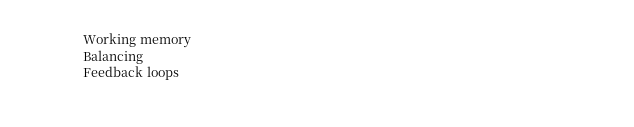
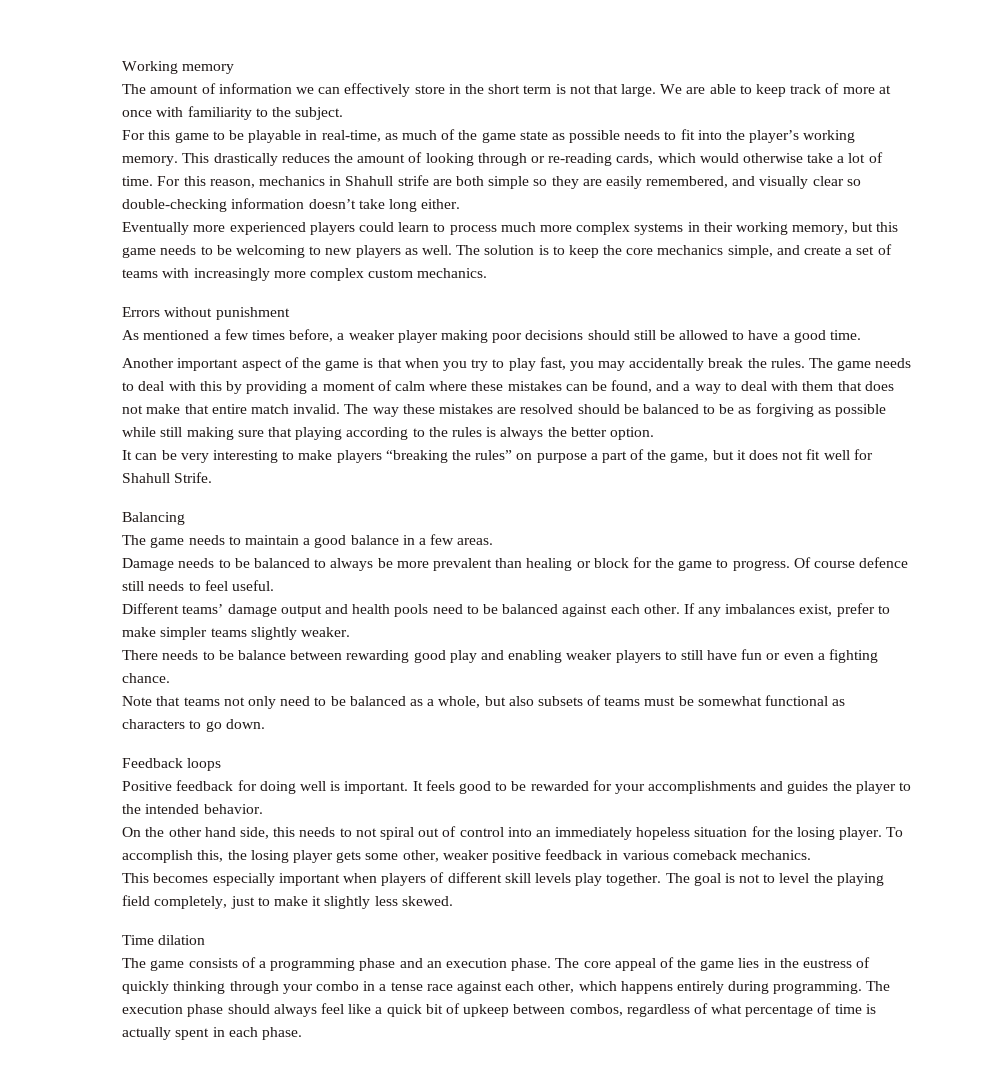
[83,50,144,64] [83,66,179,80] Balancing // Feedback loops -> [122,83,891,97] [122,106,344,120] [122,129,856,143] [122,152,883,166] [122,175,861,189] [122,198,461,212] [122,222,899,235] [122,244,892,258] [122,268,488,281] [122,307,290,320] [122,329,861,343] [122,357,912,371] [122,380,894,394] [122,403,886,417] [122,427,654,440] [122,449,873,463] [122,472,213,483] [122,512,186,525] [122,534,494,548] [122,557,909,571] [122,580,275,591] [122,603,890,617] [122,627,351,640] [122,649,878,663] [122,673,171,683] [122,695,846,709] [122,719,265,732] [122,758,222,771] [122,780,911,794] [122,804,263,814] [122,826,904,840] [122,849,811,863] [122,872,884,886] [122,895,453,909] [122,935,206,945] [122,957,871,971] [122,981,891,994] [122,1003,876,1017] [122,1027,303,1040] The amount of information we can effectively store in the short term is not that large. We are able to keep track of more at once with familiarity to the subject. // For this game to be playable in real-time, as much of the game state as possible needs to fit into the player’s working memory. This drastically reduces the amount of looking through or re-reading cards, which would otherwise take a lot of time. For this reason, mechanics in Shahull strife are both simple so they are easily remembered, and visually clear so double-checking information doesn’t take long either. // Eventually more experienced players could learn to process much more complex systems in their working memory, but this game needs to be welcoming to new players as well. The solution is to keep the core mechanics simple, and create a set of teams with increasingly more complex custom mechanics. // Errors without punishment // As mentioned a few times before, a weaker player making poor decisions should still be allowed to have a good time. // Another important aspect of the game is that when you try to play fast, you may accidentally break the rules. The game needs to deal with this by providing a moment of calm where these mistakes can be found, and a way to deal with them that does not make that entire match invalid. The way these mistakes are resolved should be balanced to be as forgiving as possible while still making sure that playing according to the rules is always the better option. // It can be very interesting to make players “breaking the rules” on purpose a part of the game, but it does not fit well for Shahull Strife. // Balancing // The game needs to maintain a good balance in a few areas. // Damage needs to be balanced to always be more prevalent than healing or block for the game to progress. Of course defence still needs to feel useful. // Different teams’ damage output and health pools need to be balanced against each other. If any imbalances exist, prefer to make simpler teams slightly weaker. // There needs to be balance between rewarding good play and enabling weaker players to still have fun or even a fighting chance. // Note that teams not only need to be balanced as a whole, but also subsets of teams must be somewhat functional as characters to go down. // Feedback loops // Positive feedback for doing well is important. It feels good to be rewarded for your accomplishments and guides the player to the intended behavior. // On the other hand side, this needs to not spiral out of control into an immediately hopeless situation for the losing player. To accomplish this, the losing player gets some other, weaker positive feedback in various comeback mechanics. // This becomes especially important when players of different skill levels play together. The goal is not to level the playing field completely, just to make it slightly less skewed. // Time dilation // The game consists of a programming phase and an execution phase. The core appeal of the game lies in the eustress of quickly thinking through your combo in a tense race against each other, which happens entirely during programming. The execution phase should always feel like a quick bit of upkeep between combos, regardless of what percentage of time is actually spent in each phase.

